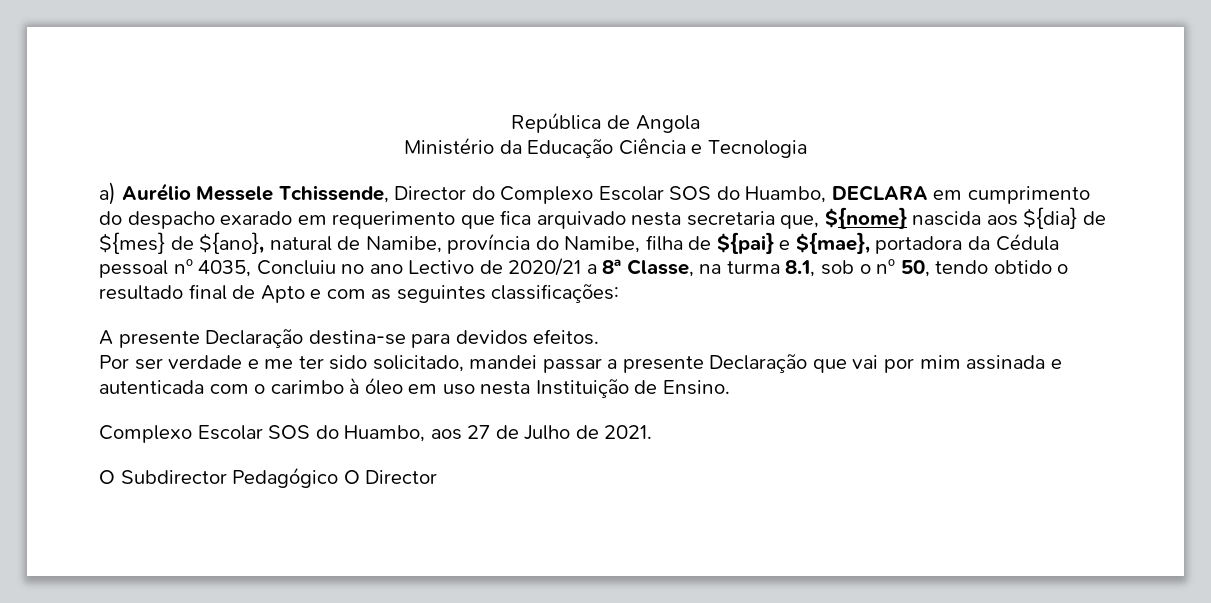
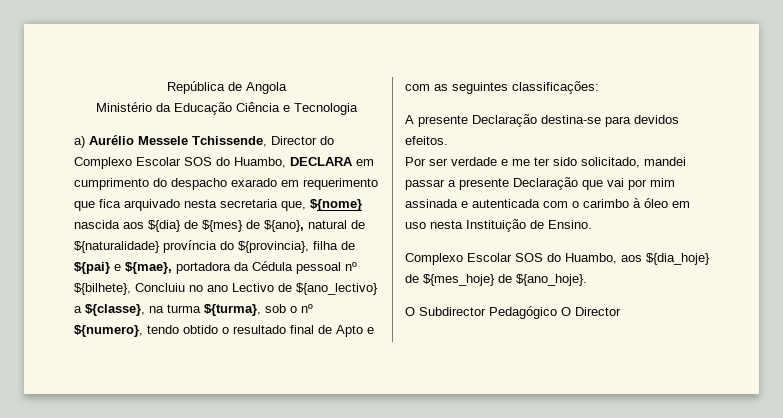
[365,236,442,253] Namibe, -> [74,241,160,253] ${naturalidade}
[564,236,641,253] Namibe, -> [238,241,309,253] ${provincia},
[198,260,252,277] 4035, -> [74,283,131,295] ${bilhete},
[508,258,694,277] 2020/21 a 8ª Classe, -> [296,283,378,295] [74,304,145,316] ${ano_lectivo} a ${classe},
[785,260,816,277] 8.1, -> [204,304,261,316] ${turma},
[900,260,930,277] 50, -> [74,325,143,337] ${numero},
[467,425,653,440] 27 de Julho de 2021. -> [646,253,710,265] [405,274,587,286] ${dia_hoje} de ${mes_hoje} de ${ano_hoje}.

